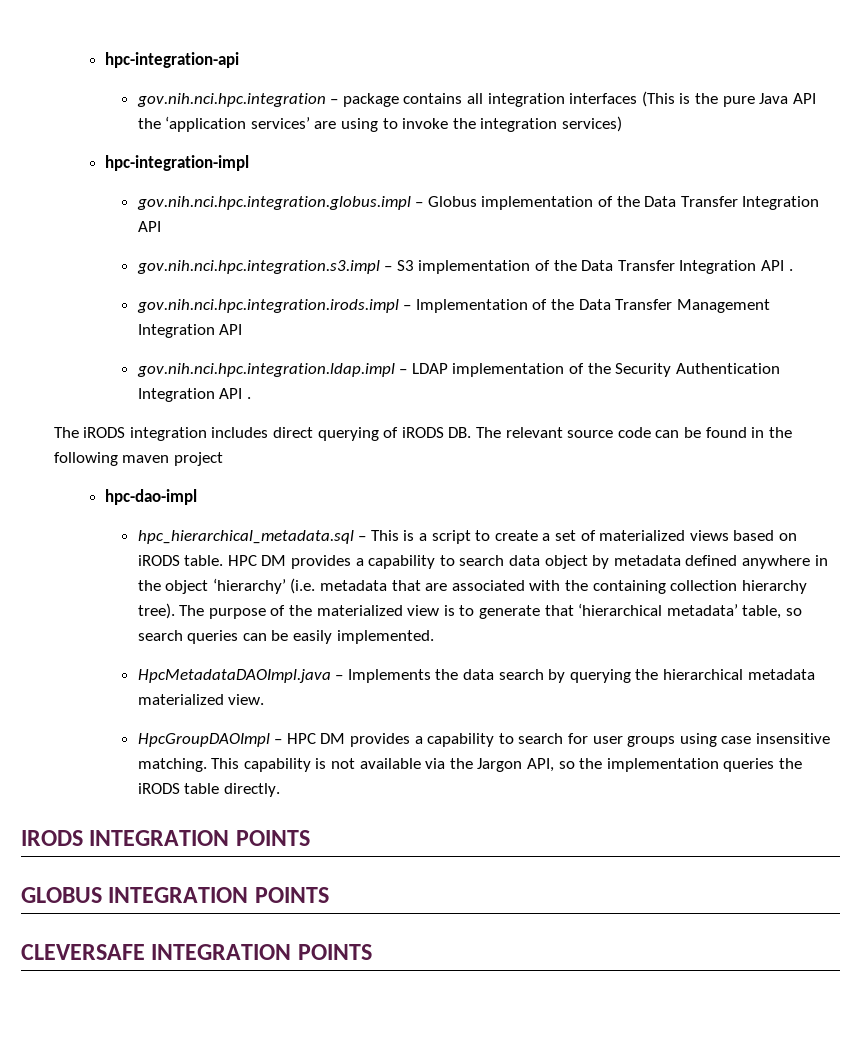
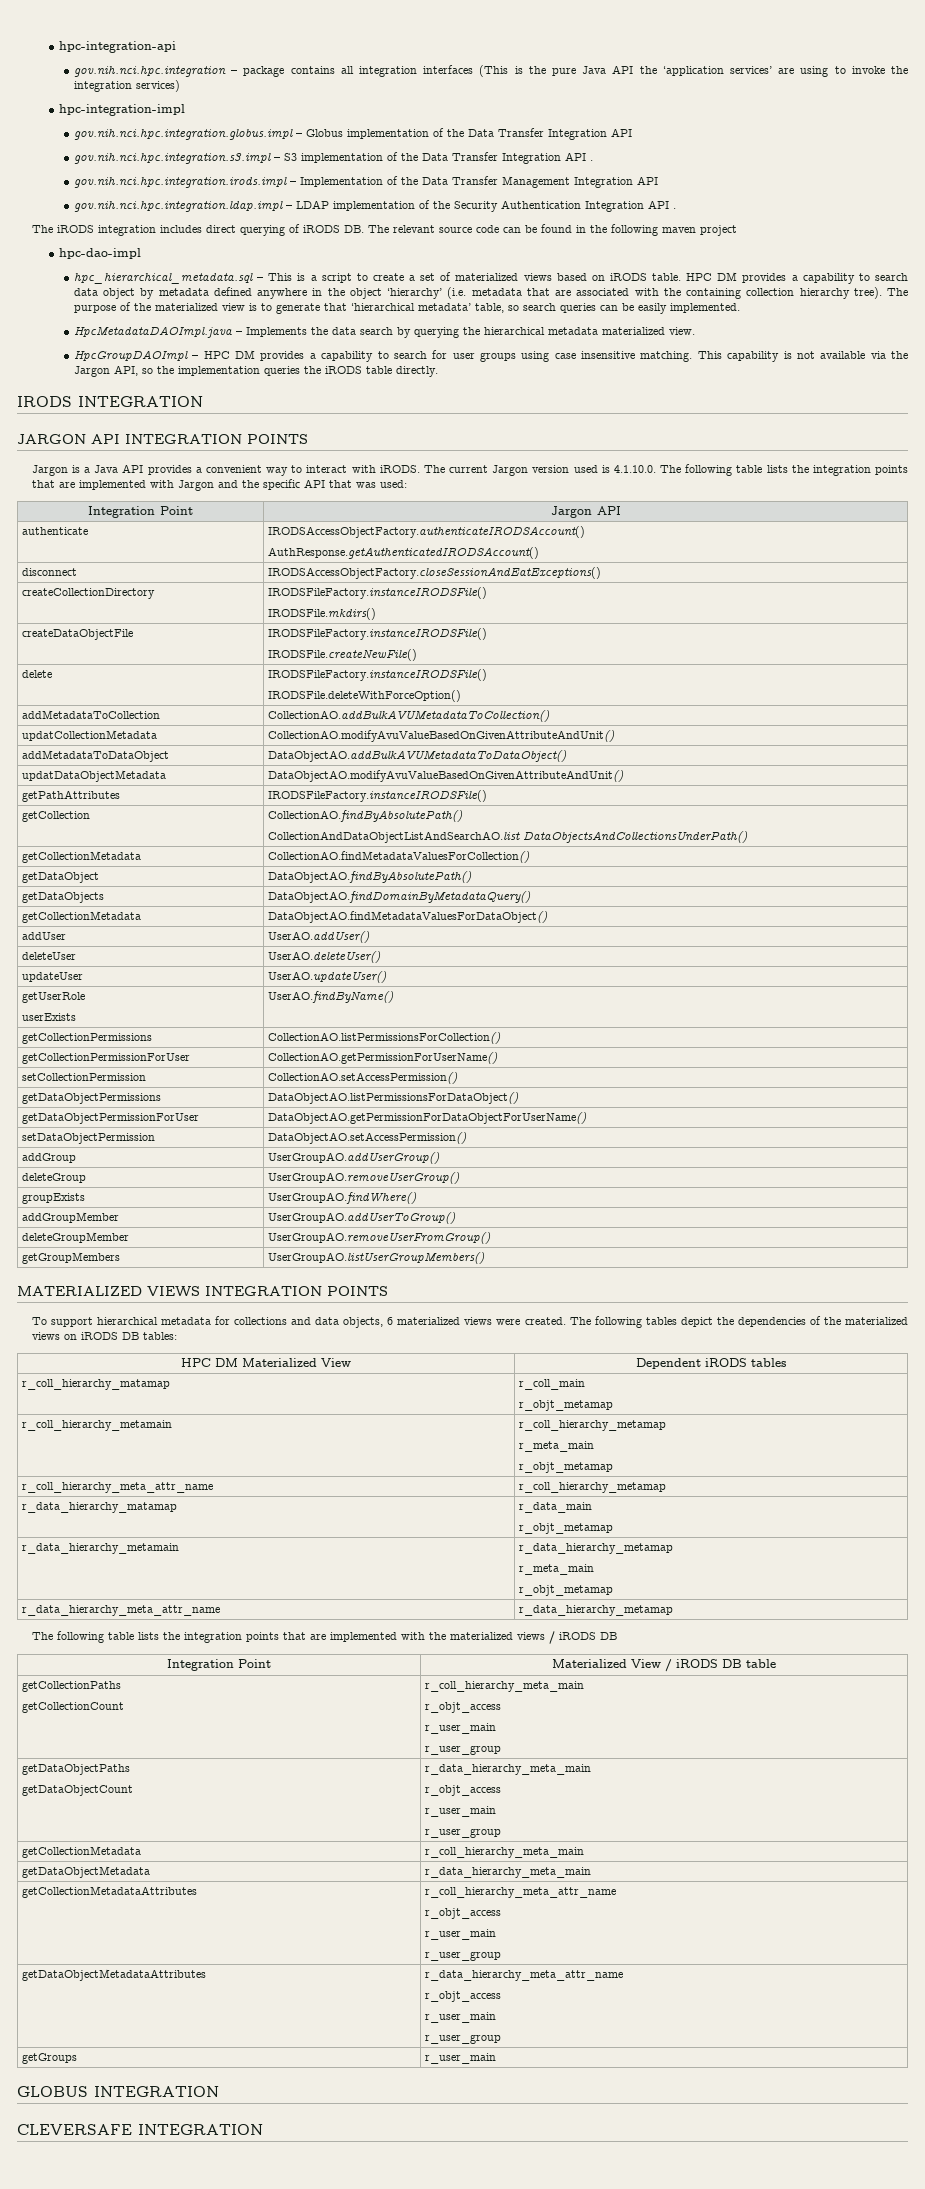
[235,830,310,846] POINTS -> [17,434,308,444] [31,464,909,476] [31,479,407,491] [88,506,193,518] [550,506,621,518] [21,527,88,535] [267,526,585,538] [267,547,539,559] [21,568,77,576] [267,567,601,579] [21,588,155,599] [267,587,487,599] [267,608,376,620] [21,629,133,640] [267,628,487,640] [267,649,417,661] [21,670,52,678] [267,669,487,681] [267,690,461,702] [21,710,160,719] [267,710,550,722] [21,730,157,741] [267,730,615,742] [21,750,169,762] [267,750,567,762] [21,770,166,782] [267,770,624,782] [21,790,120,802] [267,790,487,802] [21,811,90,822] [267,810,463,822] [267,831,748,843] [21,851,141,863] [267,851,530,863] [21,872,99,883] [267,871,472,883] [21,892,104,903] [267,891,531,903] [21,911,141,923] [267,911,548,923] [21,932,66,940] [267,931,370,943] [21,952,76,960] [267,951,381,963] [21,972,83,982] [267,971,387,983] [21,992,85,1003] [21,1013,76,1021] [267,991,394,1003] [21,1033,152,1044] [267,1032,501,1044] [21,1053,190,1064] [267,1052,498,1064] [21,1073,146,1081] [267,1072,458,1084] [21,1093,161,1104] [267,1092,519,1104] [21,1113,199,1124] [267,1112,587,1124] [21,1133,155,1144] [267,1132,467,1144] [21,1153,76,1163] [267,1152,440,1164] [21,1173,86,1183] [267,1172,460,1184] [21,1193,85,1204] [267,1192,417,1204] [21,1212,119,1223] [267,1212,456,1224] [21,1232,129,1243] [267,1232,491,1244] [21,1252,120,1264] [267,1252,485,1264] [17,1286,388,1296] [31,1316,908,1328] [31,1332,177,1340] [181,1358,352,1367] [636,1358,786,1369] [21,1379,170,1390] [518,1379,585,1390] [518,1400,613,1411] [21,1420,172,1431] [518,1420,666,1431] [518,1441,594,1452] [518,1462,613,1473] [21,1482,213,1493] [518,1482,666,1493] [21,1502,177,1513] [518,1502,592,1513] [518,1523,613,1534] [21,1543,179,1554] [518,1543,673,1554] [518,1564,594,1575] [518,1585,613,1596] [21,1605,220,1616] [518,1605,673,1616] [31,1631,617,1644] [167,1659,271,1671] [552,1659,776,1672] [21,1681,121,1692] [21,1702,124,1713] [424,1681,584,1692] [424,1702,501,1713] [424,1723,496,1734] [424,1745,501,1755] [21,1764,130,1775] [21,1785,133,1796] [424,1764,591,1775] [424,1785,501,1796] [424,1806,496,1817] [424,1828,501,1838] [21,1846,141,1858] [424,1847,584,1858] [21,1866,150,1878] [424,1867,591,1878] [21,1886,197,1898] [424,1887,616,1898] [424,1908,501,1919] [424,1929,496,1940] [424,1951,501,1961] [21,1969,206,1981] [424,1970,623,1981] [424,1991,501,2002] [424,2012,496,2023] [424,2034,501,2044] [21,2053,77,2064] [424,2053,496,2064] // JARGON API INTEGRATION POINTS // Jargon is a Java API provides a convenient way to interact with iRODS. The current Jargon version used is 4.1.10.0. The following table lists the integration points that are implemented with Jargon and the specific API that was used: // Integration Point | Jargon API // authenticate | IRODSAccessObjectFactory.authenticateIRODSAccount() // AuthResponse.getAuthenticatedIRODSAccount() // disconnect | IRODSAccessObjectFactory.closeSessionAndEatExceptions() // createCollectionDirectory | IRODSFileFactory.instanceIRODSFile() // IRODSFile.mkdirs() // createDataObjectFile | IRODSFileFactory.instanceIRODSFile() // IRODSFile.createNewFile() // delete | IRODSFileFactory.instanceIRODSFile() // IRODSFile.deleteWithForceOption() // addMetadataToCollection | CollectionAO.addBulkAVUMetadataToCollection() // updatCollectionMetadata | CollectionAO.modifyAvuValueBasedOnGivenAttributeAndUnit() // addMetadataToDataObject | DataObjectAO.addBulkAVUMetadataToDataObject() // updatDataObjectMetadata | DataObjectAO.modifyAvuValueBasedOnGivenAttributeAndUnit() // getPathAttributes | IRODSFileFactory.instanceIRODSFile() // getCollection | CollectionAO.findByAbsolutePath() // CollectionAndDataObjectListAndSearchAO.list DataObjectsAndCollectionsUnderPath() // getCollectionMetadata | CollectionAO.findMetadataValuesForCollection() // getDataObject | DataObjectAO.findByAbsolutePath() // getDataObjects | DataObjectAO.findDomainByMetadataQuery() // getCollectionMetadata | DataObjectAO.findMetadataValuesForDataObject() // addUser | UserAO.addUser() // deleteUser | UserAO.deleteUser() // updateUser | UserAO.updateUser() // getUserRole // userExists | UserAO.findByName() // getCollectionPermissions | CollectionAO.listPermissionsForCollection() // getCollectionPermissionForUser | CollectionAO.getPermissionForUserName() // setCollectionPermission | CollectionAO.setAccessPermission() // getDataObjectPermissions | DataObjectAO.listPermissionsForDataObject() // getDataObjectPermissionForUser | DataObjectAO.getPermissionForDataObjectForUserName() // setDataObjectPermission | DataObjectAO.setAccessPermission() // addGroup | UserGroupAO.addUserGroup() // deleteGroup | UserGroupAO.removeUserGroup() // groupExists | UserGroupAO.findWhere() // addGroupMember | UserGroupAO.addUserToGroup() // deleteGroupMember | UserGroupAO.removeUserFromGroup() // getGroupMembers | UserGroupAO.listUserGroupMembers() // MATERIALIZED VIEWS INTEGRATION POINTS // To support hierarchical metadata for collections and data objects, 6 materialized views were created. The following tables depict the dependencies of the materialized views on iRODS DB tables: // HPC DM Materialized View | Dependent iRODS tables // r_coll_hierarchy_matamap | r_coll_main // r_objt_metamap // r_coll_hierarchy_metamain | r_coll_hierarchy_metamap // r_meta_main // r_objt_metamap // r_coll_hierarchy_meta_attr_name | r_coll_hierarchy_metamap // r_data_hierarchy_matamap | r_data_main // r_objt_metamap // r_data_hierarchy_metamain | r_data_hierarchy_metamap // r_meta_main // r_objt_metamap // r_data_hierarchy_meta_attr_name | r_data_hierarchy_metamap // The following table lists the integration points that are implemented with the materialized views / iRODS DB // Integration Point | Materialized View / iRODS DB table // getCollectionPaths // getCollectionCount | r_coll_hierarchy_meta_main // r_objt_access // r_user_main // r_user_group // getDataObjectPaths // getDataObjectCount | r_data_hierarchy_meta_main // r_objt_access // r_user_main // r_user_group // getCollectionMetadata | r_coll_hierarchy_meta_main // getDataObjectMetadata | r_data_hierarchy_meta_main // getCollectionMetadataAttributes | r_coll_hierarchy_meta_attr_name // r_objt_access // r_user_main // r_user_group // getDataObjectMetadataAttributes | r_data_hierarchy_meta_attr_name // r_objt_access // r_user_main // r_user_group // getGroups | r_user_main
[254,887,329,903] POINTS -> (219, 2091) none
[297,944,372,960] POINTS -> (263, 2129) none

